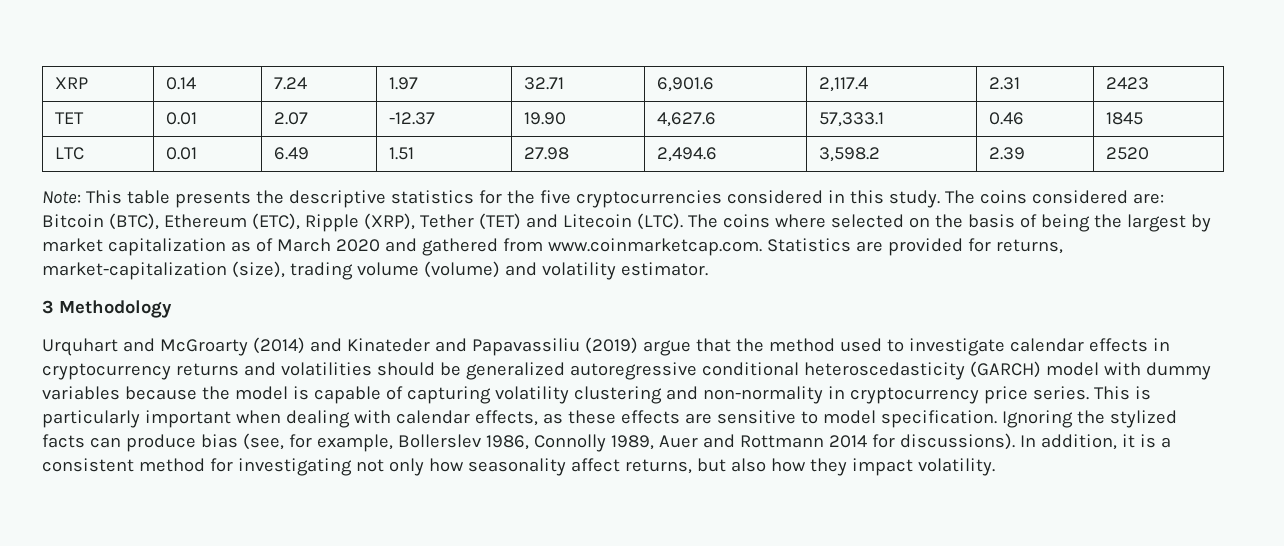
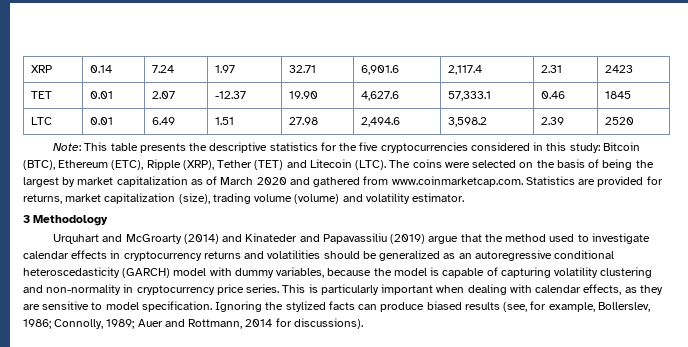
[888,190,1164,208] study. The coins considered are: -> [569,143,600,153] study:
[774,214,826,228] where -> [444,162,470,168] were
[42,262,227,280] market-capitalization -> [65,193,176,204] market capitalization
(565, 371) none -> [443,253,472,259] as an
[42,386,120,400] variables -> [276,267,325,278] variables,
[567,410,680,424] these effects -> [639,285,663,295] they
[200,434,238,448] bias -> [426,301,500,310] biased results
[397,434,654,452] Bollerslev 1986, Connolly 1989, -> [597,302,650,312] [23,319,135,329] Bollerslev, 1986; Connolly, 1989;
[739,435,824,448] Rottmann -> [188,319,243,329] Rottmann,
[1019,434,1171,450] [42,458,995,476] In addition, it is a consistent method for investigating not only how seasonality affect returns, but also how they impact volatility. -> (363, 323) none

